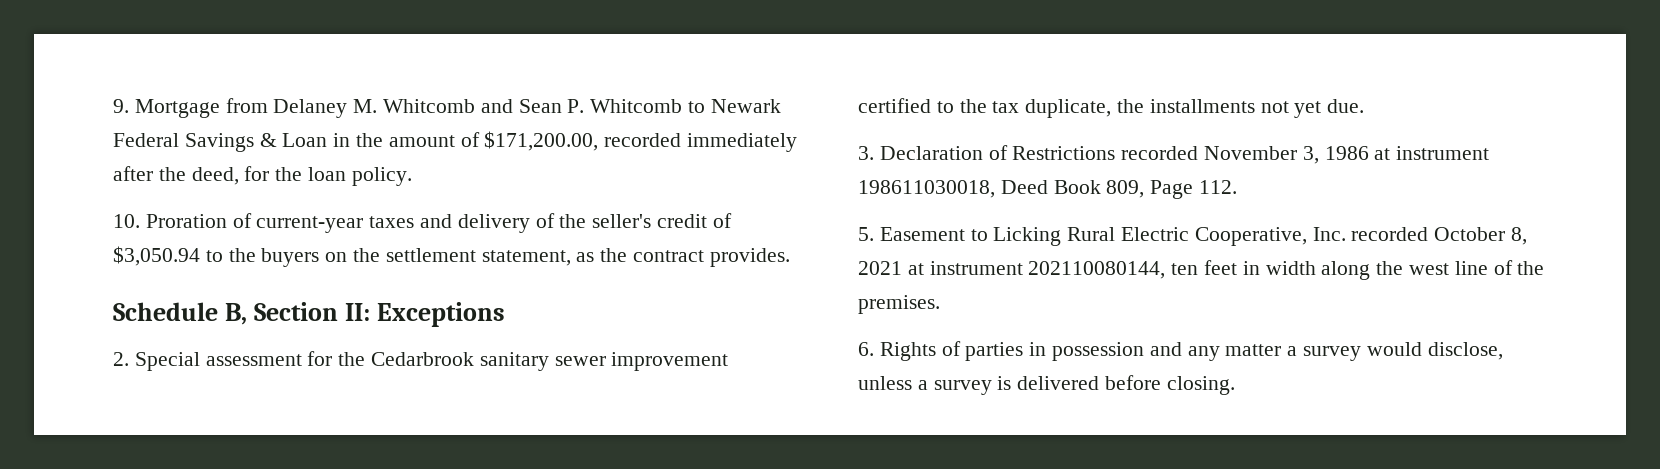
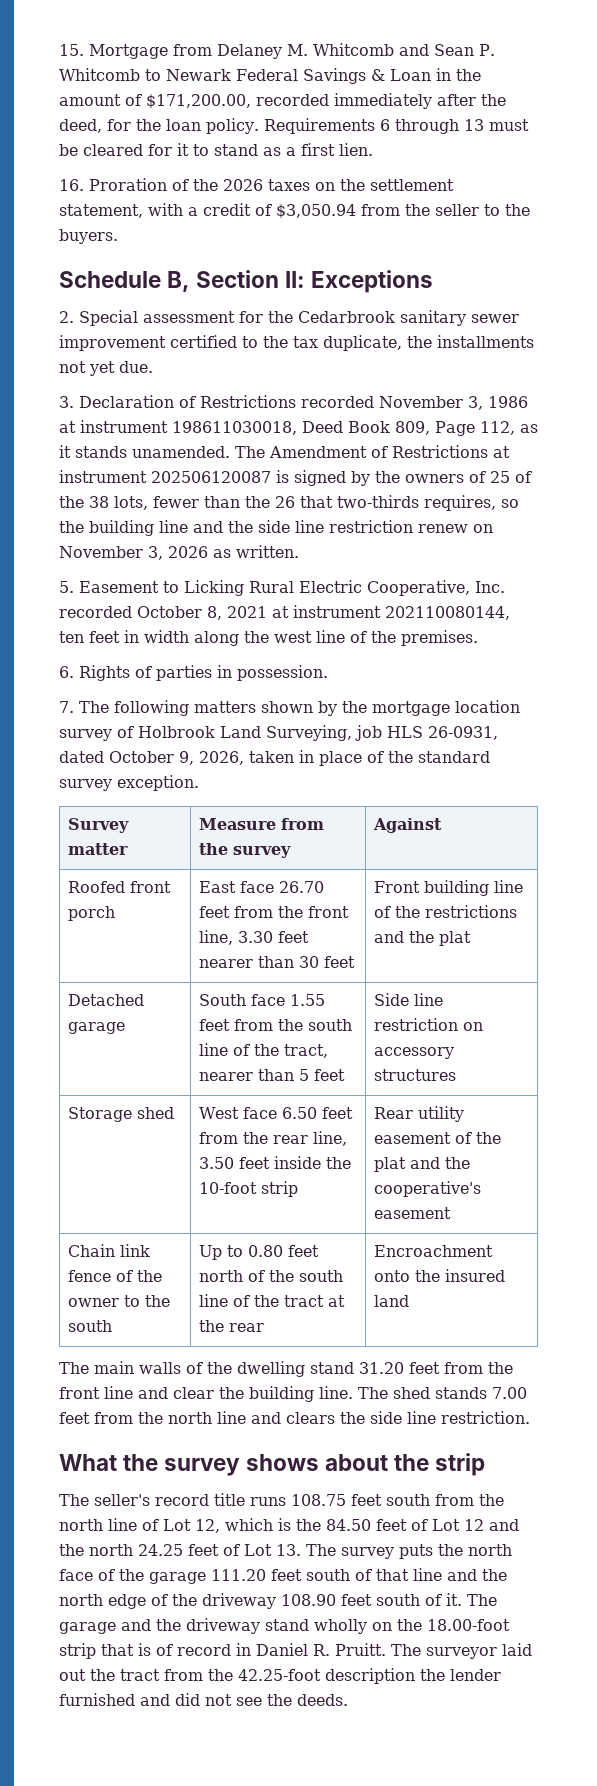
[113,99,129,113] 9. -> [59,44,84,56] 15.
[113,213,732,233] [113,246,790,267] // 10. Proration of current-year taxes and delivery of the seller's credit of $3,050.94 to the buyers on the settlement statement, as the contract provides. -> [263,118,529,134] [59,143,373,156] [59,178,454,191] [59,203,530,219] [59,229,118,244] Requirements 6 through 13 must be cleared for it to stand as a first lien. // 16. Proration of the 2026 taxes on the settlement statement, with a credit of $3,050.94 from the seller to the buyers.
[1199,180,1238,194] 112. -> [480,421,538,435] [59,445,510,458] [59,470,532,486] [59,495,519,511] [59,520,493,536] [59,545,299,560] 112, as it stands unamended. The Amendment of Restrictions at instrument 202506120087 is signed by the owners of 25 of the 38 lots, fewer than the 26 that two-thirds requires, so the building line and the side line restriction renew on November 3, 2026 as written.
[1052,342,1503,361] [858,375,1235,395] possession and any matter a survey would disclose, unless a survey is delivered before closing. -> [237,665,328,681] [59,700,520,716] [59,725,498,741] [59,750,490,766] [59,775,199,791] [68,818,130,833] [68,843,129,855] [199,818,325,830] [199,843,292,858] [373,818,443,833] [68,881,172,893] [68,906,116,921] [199,881,325,893] [199,906,350,918] [199,930,310,945] [199,956,356,968] [374,880,524,896] [374,905,518,918] [374,931,472,946] [68,994,145,1006] [68,1022,126,1034] [199,994,326,1006] [199,1019,353,1031] [199,1043,329,1058] [199,1069,346,1081] [374,993,444,1006] [374,1018,484,1031] [374,1047,455,1059] [374,1069,457,1081] [68,1107,175,1122] [199,1107,354,1119] [199,1131,348,1146] [199,1156,352,1169] [199,1181,299,1197] [374,1106,465,1122] [374,1132,502,1144] [374,1157,471,1172] [374,1181,482,1197] [374,1207,452,1219] [68,1244,151,1257] [68,1270,163,1282] [68,1295,171,1307] [68,1320,113,1332] [199,1245,320,1260] [199,1270,344,1282] [199,1294,346,1307] [199,1320,265,1332] [374,1245,494,1257] [374,1269,506,1282] [374,1295,410,1307] [59,1361,513,1377] [59,1386,527,1402] [59,1411,530,1424] [59,1453,486,1476] [59,1493,504,1506] [59,1518,519,1533] [59,1544,512,1559] [59,1568,507,1584] [59,1593,497,1609] [59,1618,510,1634] [59,1643,532,1659] [59,1668,501,1684] [59,1693,348,1706] possession. // 7. The following matters shown by the mortgage location survey of Holbrook Land Surveying, job HLS 26-0931, dated October 9, 2026, taken in place of the standard survey exception. // Survey matter | Measure from the survey | Against // Roofed front porch | East face 26.70 feet from the front line, 3.30 feet nearer than 30 feet | Front building line of the restrictions and the plat // Detached garage | South face 1.55 feet from the south line of the tract, nearer than 5 feet | Side line restriction on accessory structures // Storage shed | West face 6.50 feet from the rear line, 3.50 feet inside the 10-foot strip | Rear utility easement of the plat and the cooperative's easement // Chain link fence of the owner to the south | Up to 0.80 feet north of the south line of the tract at the rear | Encroachment onto the insured land // The main walls of the dwelling stand 31.20 feet from the front line and clear the building line. The shed stands 7.00 feet from the north line and clears the side line restriction. // What the survey shows about the strip // The seller's record title runs 108.75 feet south from the north line of Lot 12, which is the 84.50 feet of Lot 12 and the north 24.25 feet of Lot 13. The survey puts the north face of the garage 111.20 feet south of that line and the north edge of the driveway 108.90 feet south of it. The garage and the driveway stand wholly on the 18.00-foot strip that is of record in Daniel R. Pruitt. The surveyor laid out the tract from the 42.25-foot description the lender furnished and did not see the deeds.

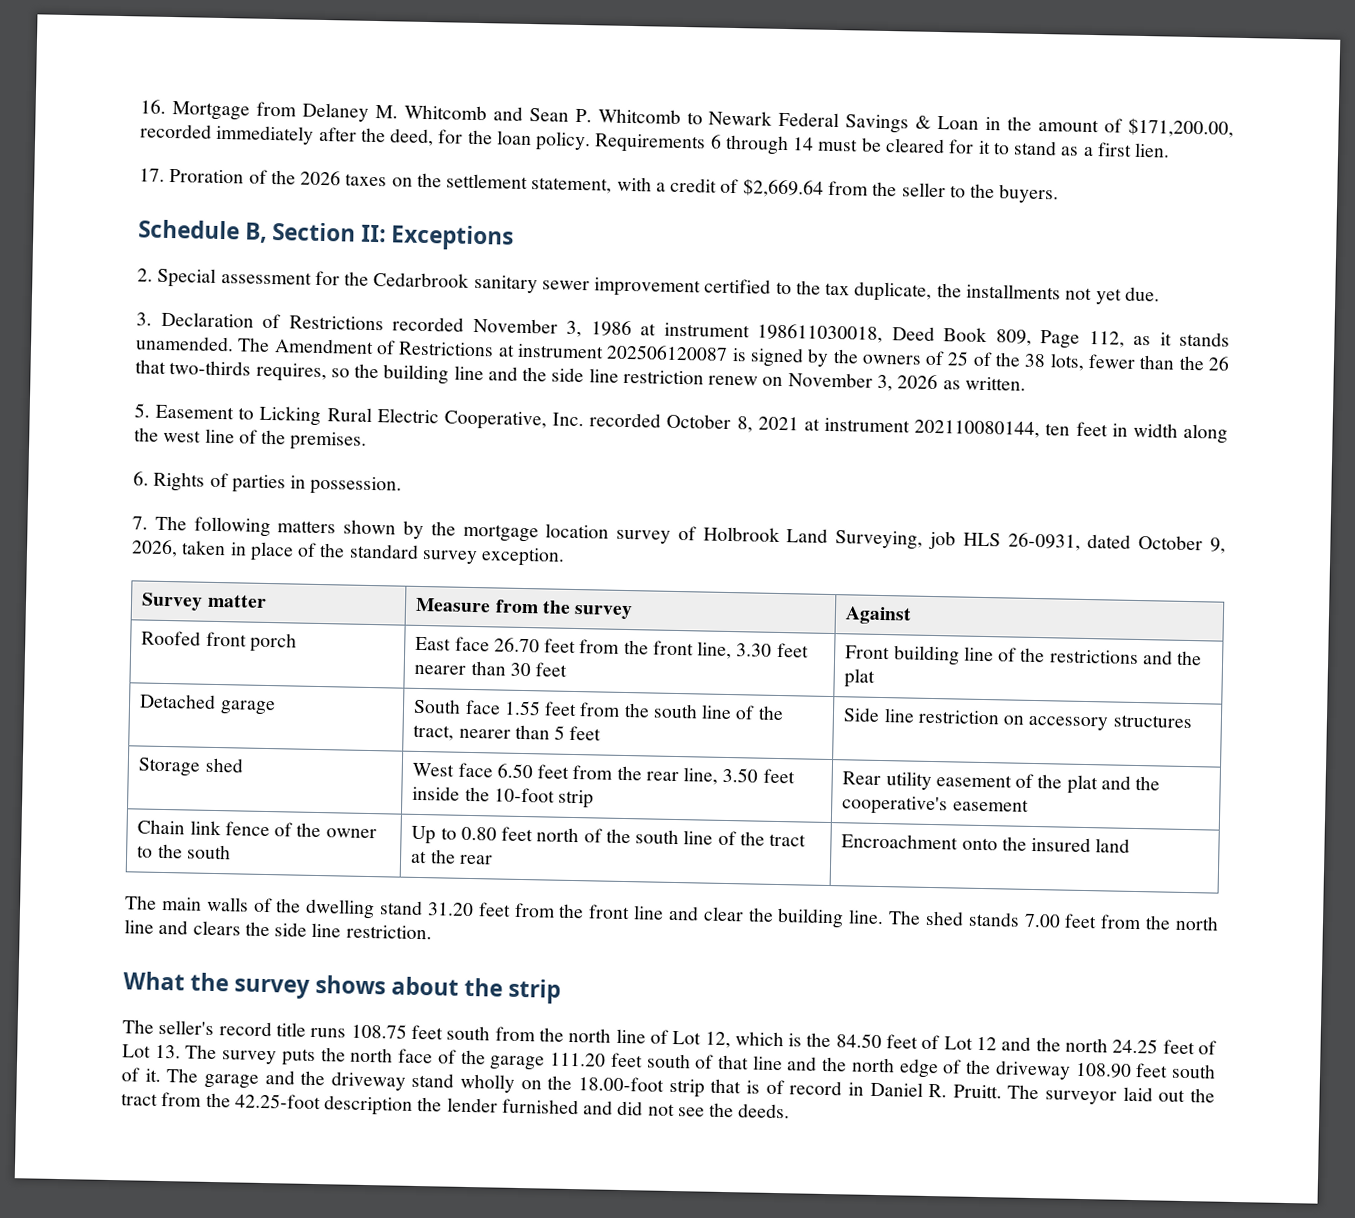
[59,44,84,56] 15. -> [140,99,166,114] 16.
[463,119,484,131] 13 -> [792,137,815,151] 14
[59,179,84,191] 16. -> [139,168,165,182] 17.
[276,204,356,219] $3,050.94 -> [742,178,824,198] $2,669.64

